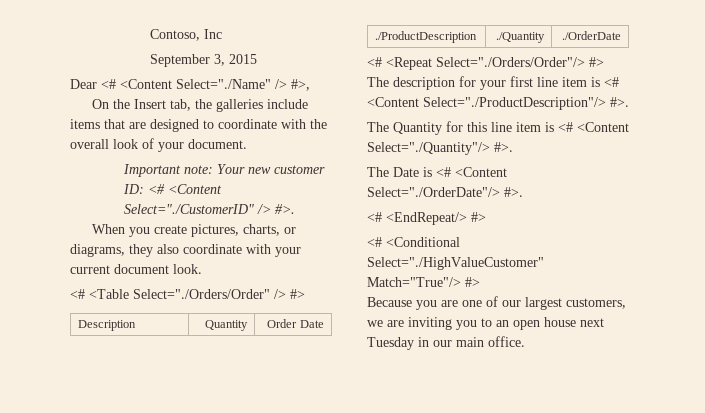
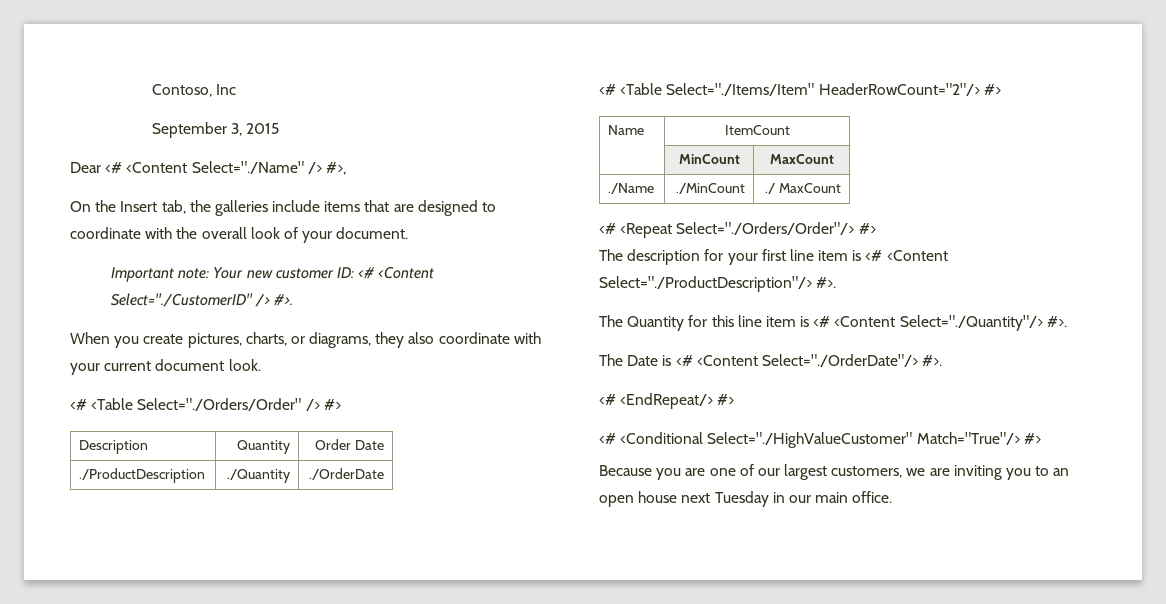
(621, 35) none -> [599,83,1001,96] [608,125,645,135] [724,125,790,135] [678,154,740,164] [769,154,834,164] [608,183,655,194] [675,183,745,194] [764,183,841,194] // <# <Table Select="./Items/Item" HeaderRowCount="2"/> #> // Name | ItemCount // | MinCount | MaxCount // ./Name | ./MinCount | ./ MaxCount

